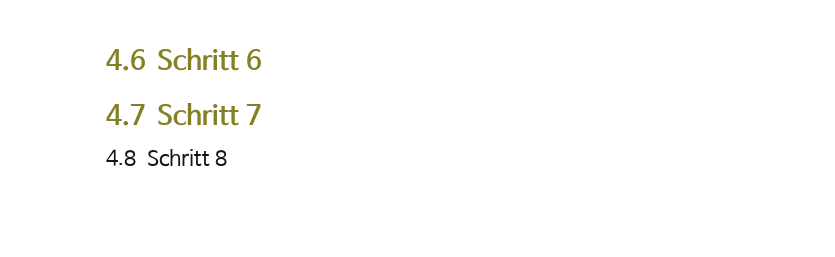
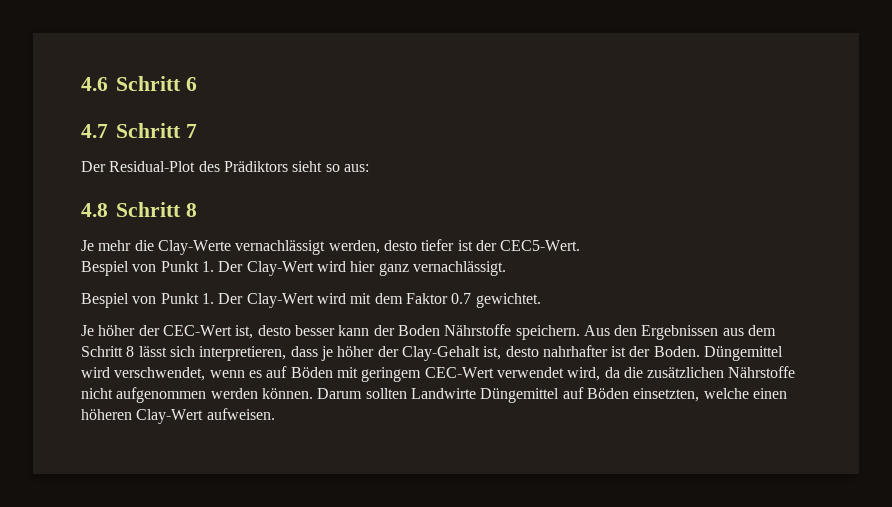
[106,149,228,167] 4.8 Schritt 8 -> [81,161,369,172] [81,202,197,217] [81,239,581,255] [81,261,506,276] [81,293,541,308] [81,324,777,340] [81,345,784,361] [81,366,796,382] [81,387,787,403] [81,408,275,424] Der Residual-Plot des Prädiktors sieht so aus: // 4.8 Schritt 8 // Je mehr die Clay-Werte vernachlässigt werden, desto tiefer ist der CEC5-Wert. // Bespiel von Punkt 1. Der Clay-Wert wird hier ganz vernachlässigt. // Bespiel von Punkt 1. Der Clay-Wert wird mit dem Faktor 0.7 gewichtet. // Je höher der CEC-Wert ist, desto besser kann der Boden Nährstoffe speichern. Aus den Ergebnissen aus dem Schritt 8 lässt sich interpretieren, dass je höher der Clay-Gehalt ist, desto nahrhafter ist der Boden. Düngemittel wird verschwendet, wenn es auf Böden mit geringem CEC-Wert verwendet wird, da die zusätzlichen Nährstoffe nicht aufgenommen werden können. Darum sollten Landwirte Düngemittel auf Böden einsetzten, welche einen höheren Clay-Wert aufweisen.

